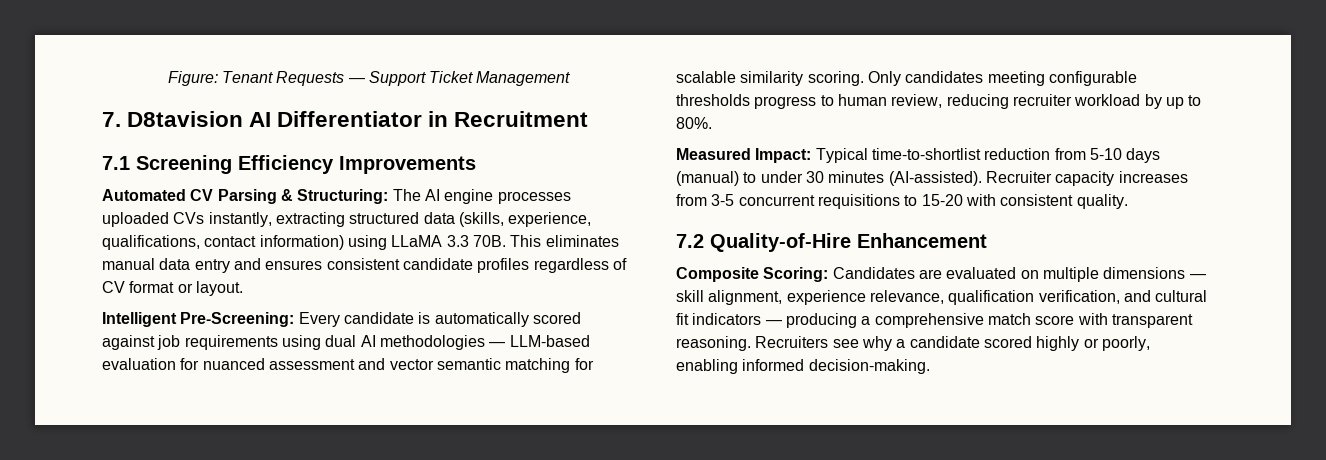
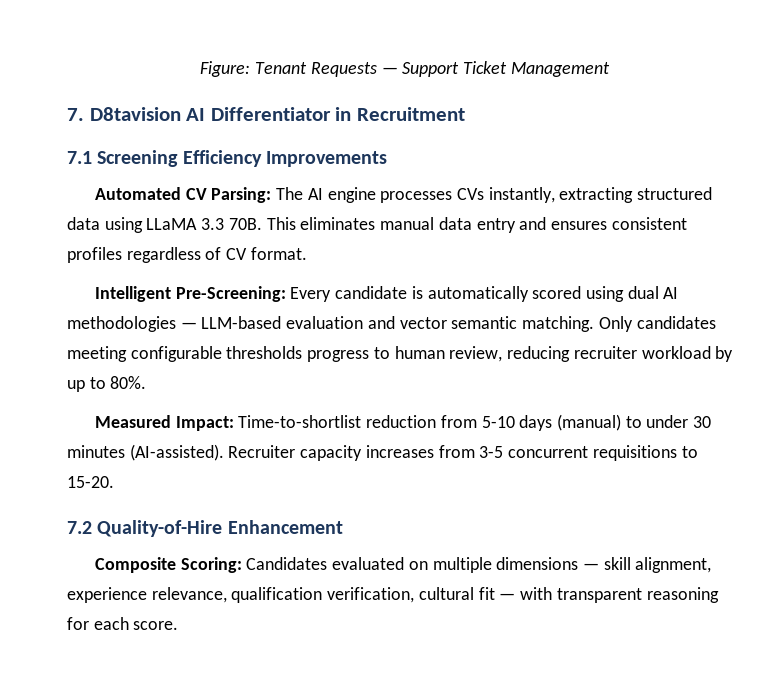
[217,189,389,204] Parsing & Structuring: -> [211,187,272,203] Parsing:
[102,212,169,227] uploaded -> (453, 197) none
[458,212,592,227] [102,235,344,250] (skills, experience, qualifications, contact information) -> (100, 223) none
[402,258,473,270] candidate -> (687, 223) none
[129,281,243,296] format or layout. -> [250,247,307,260] format.
[102,335,278,350] against job requirements -> (582, 292) none
[180,358,594,373] [676,71,864,86] for nuanced assessment and vector semantic matching for scalable similarity scoring. -> [367,316,595,332] and vector semantic matching.
[815,148,981,163] Typical time-to-shortlist -> [238,415,362,428] Time-to-shortlist
[921,194,1128,209] 15-20 with consistent quality. -> [67,476,114,488] 15-20.
[918,269,942,279] are -> (328, 563) none
[1123,290,1151,302] and -> (415, 595) none
[692,313,1193,328] [676,336,1150,351] [676,359,930,374] indicators — producing a comprehensive match score with transparent reasoning. Recruiters see why a candidate scored highly or poorly, enabling informed decision-making. -> [499,587,719,603] [67,617,179,630] — with transparent reasoning for each score.

